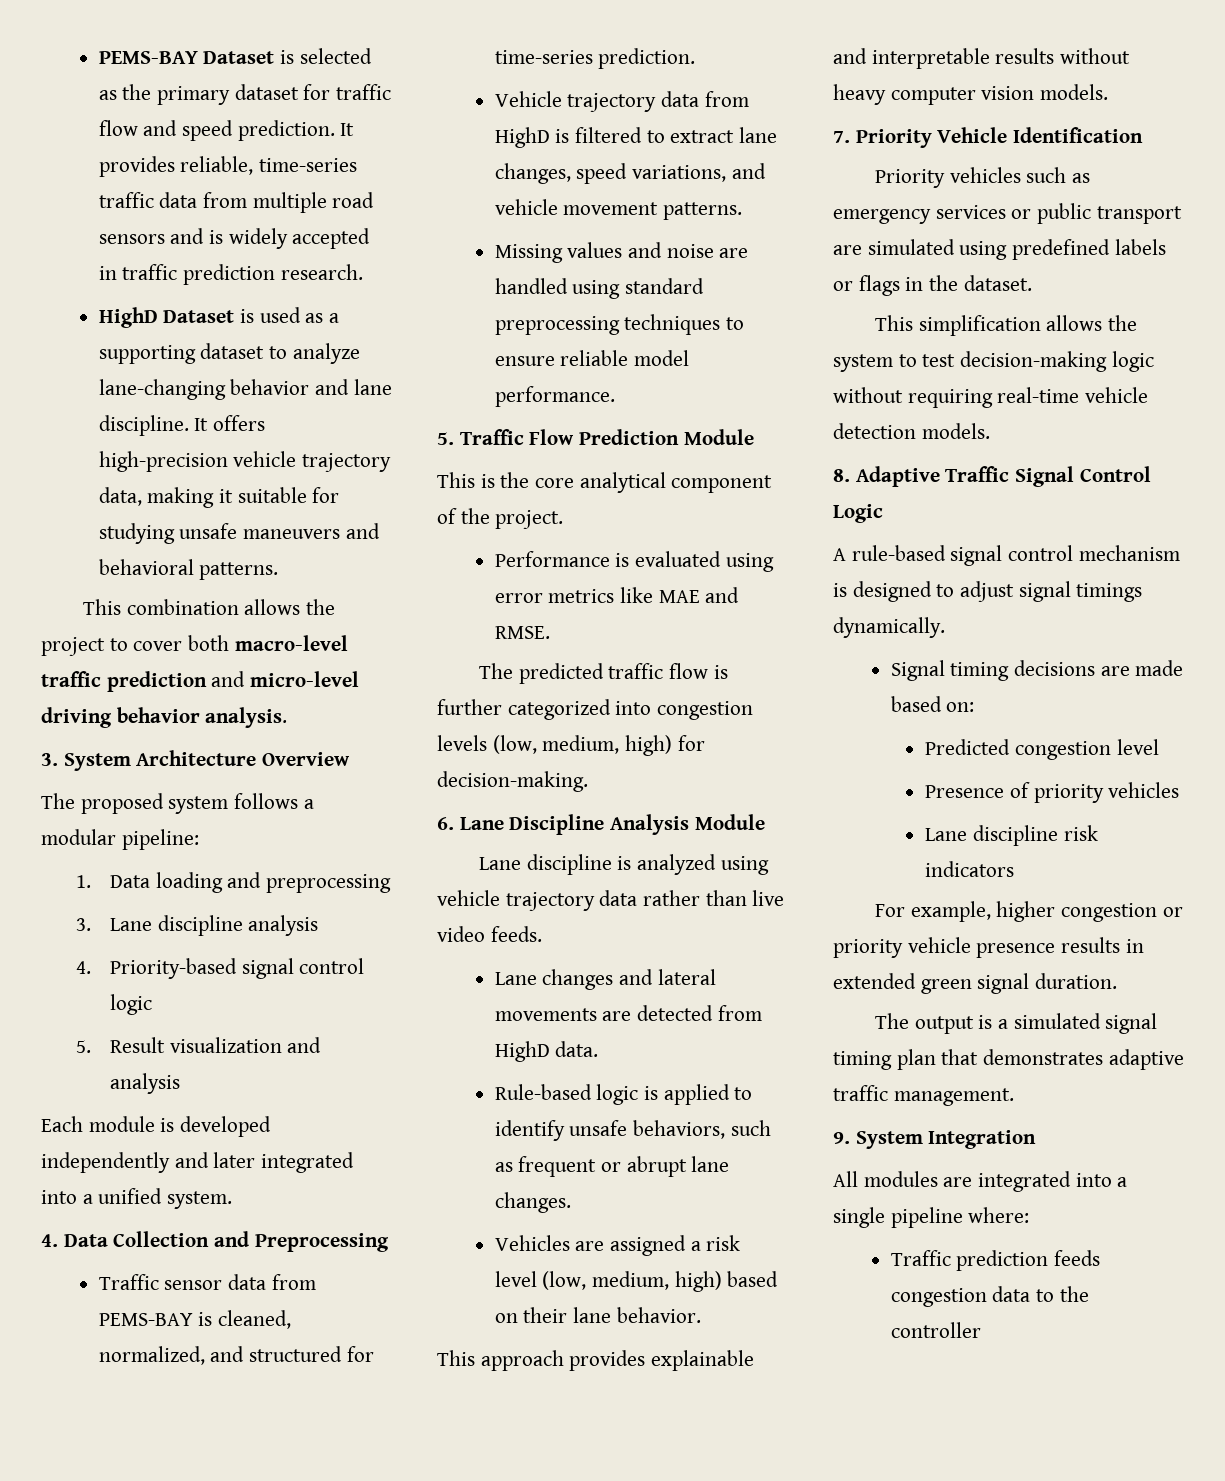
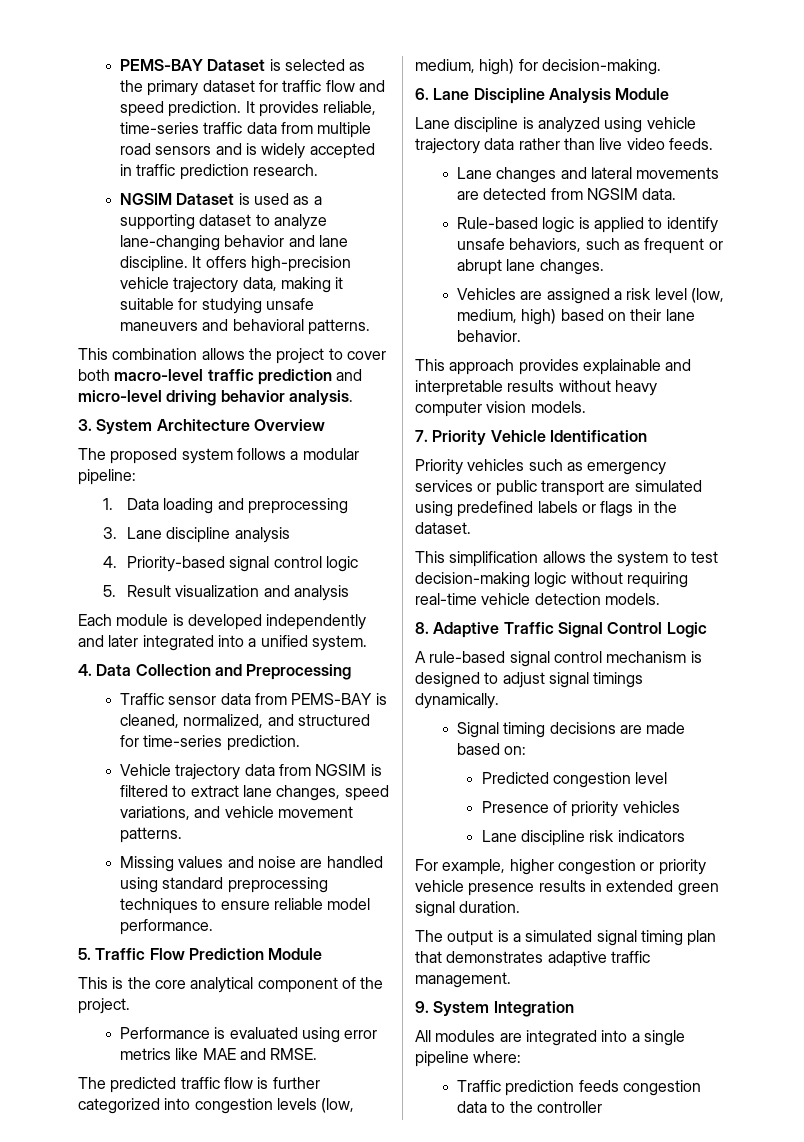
[98,307,158,328] HighD -> [120,193,173,205] NGSIM
[494,127,550,148] HighD -> [315,764,367,776] NGSIM
[494,1041,550,1062] HighD -> [587,188,639,200] NGSIM

